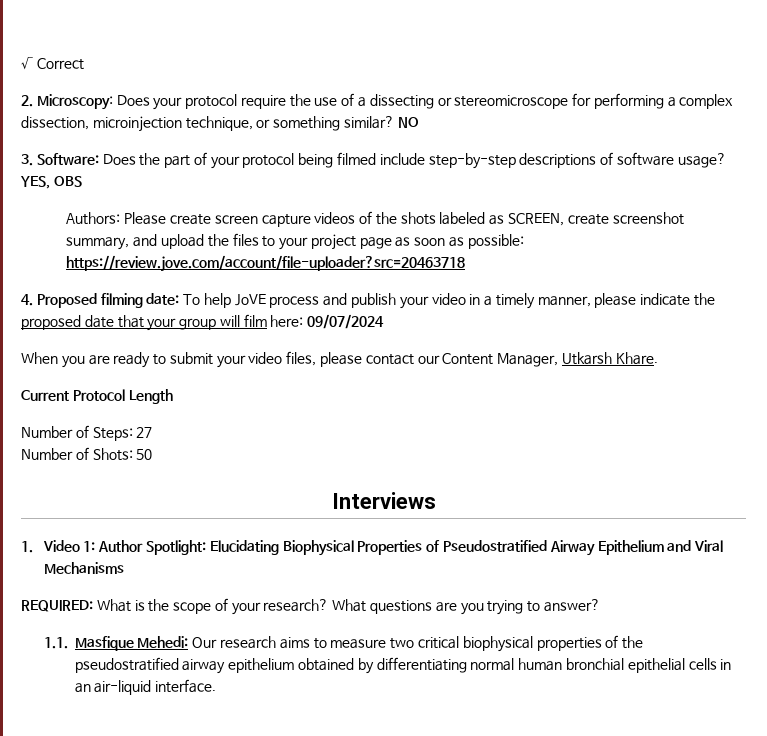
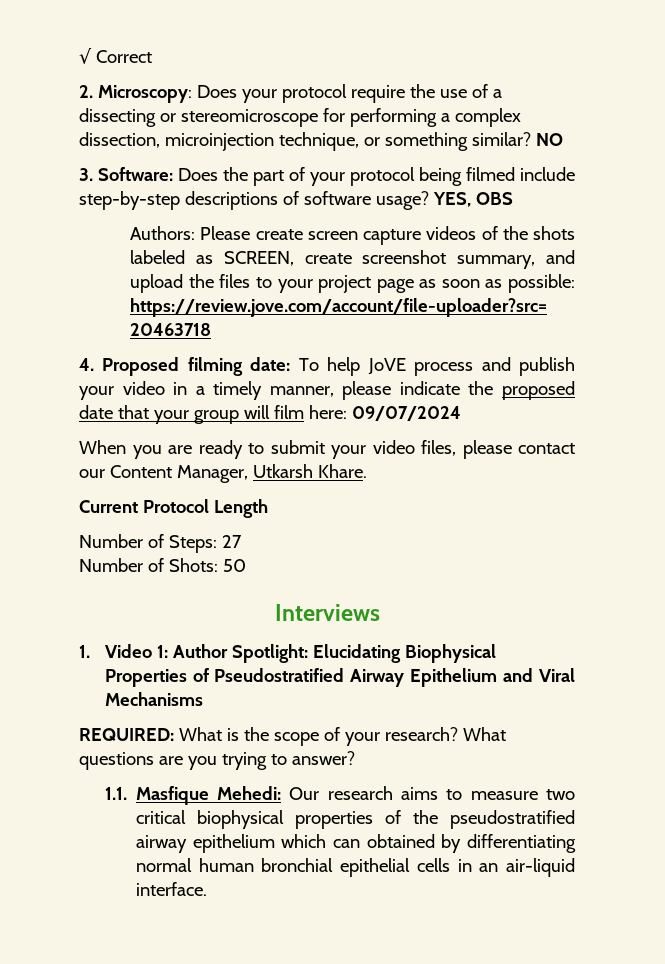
(295, 665) none -> [281,834,360,848] which can

